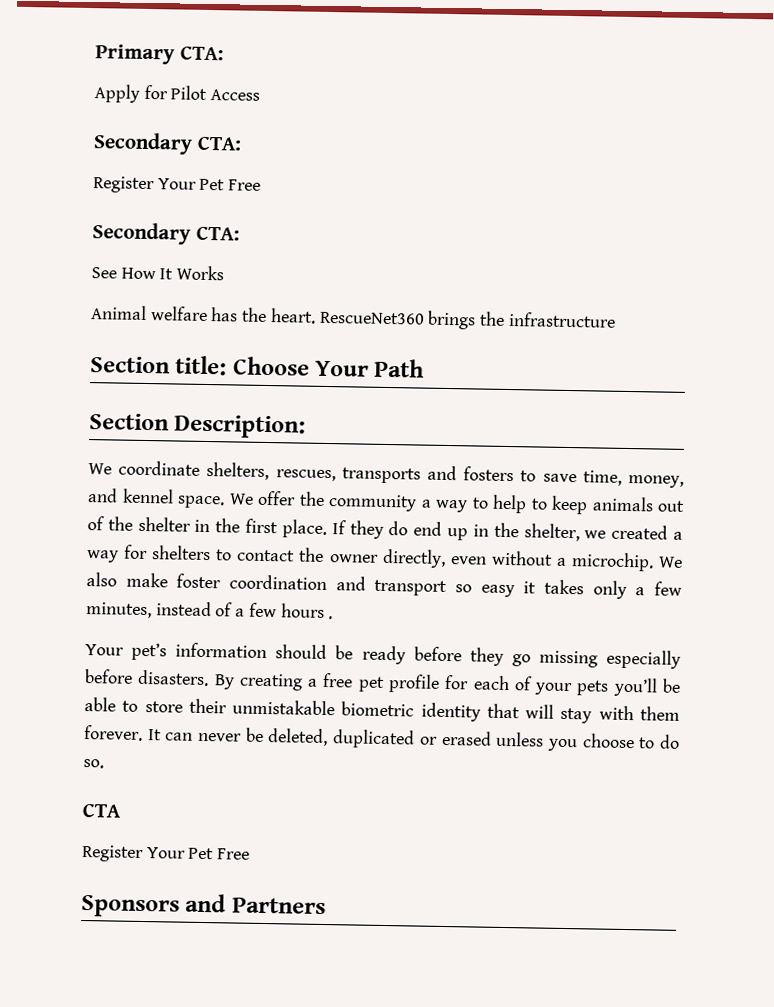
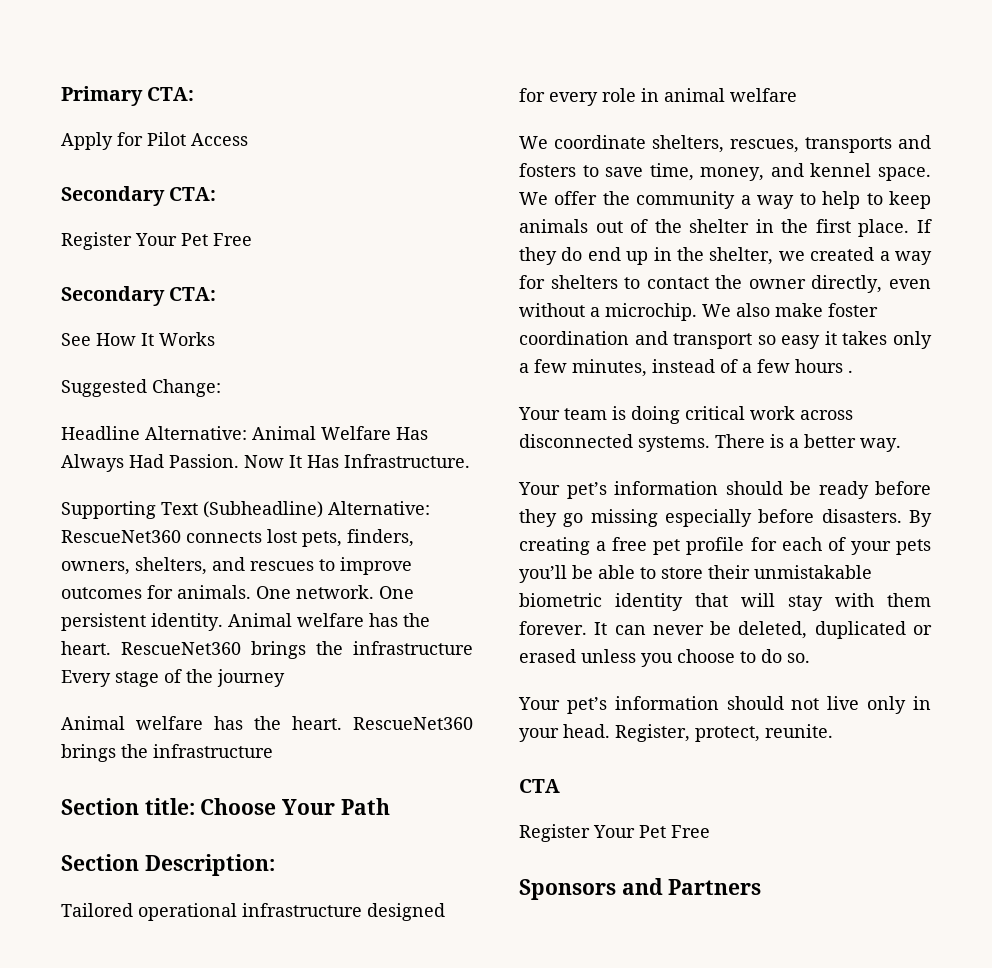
(225, 273) none -> [61,379,221,397] [61,426,428,440] [61,454,470,472] [61,501,430,519] [61,529,414,547] [61,557,412,575] [61,585,414,599] [61,613,430,631] [61,641,473,659] [61,669,285,687] // Suggested Change: // Headline Alternative: Animal Welfare Has Always Had Passion. Now It Has Infrastructure. // Supporting Text (Subheadline) Alternative: RescueNet360 connects lost pets, finders, owners, shelters, and rescues to improve outcomes for animals. One network. One persistent identity. Animal welfare has the heart. RescueNet360 brings the infrastructure Every stage of the journey
(307, 426) none -> [61,903,445,921] [519,88,797,106] // Tailored operational infrastructure designed for every role in animal welfare
(334, 618) none -> [518,406,853,424] [519,434,901,452] // Your team is doing critical work across disconnected systems. There is a better way.
(104, 764) none -> [518,696,931,714] [519,724,833,742] // Your pet’s information should not live only in your head. Register, protect, reunite.

